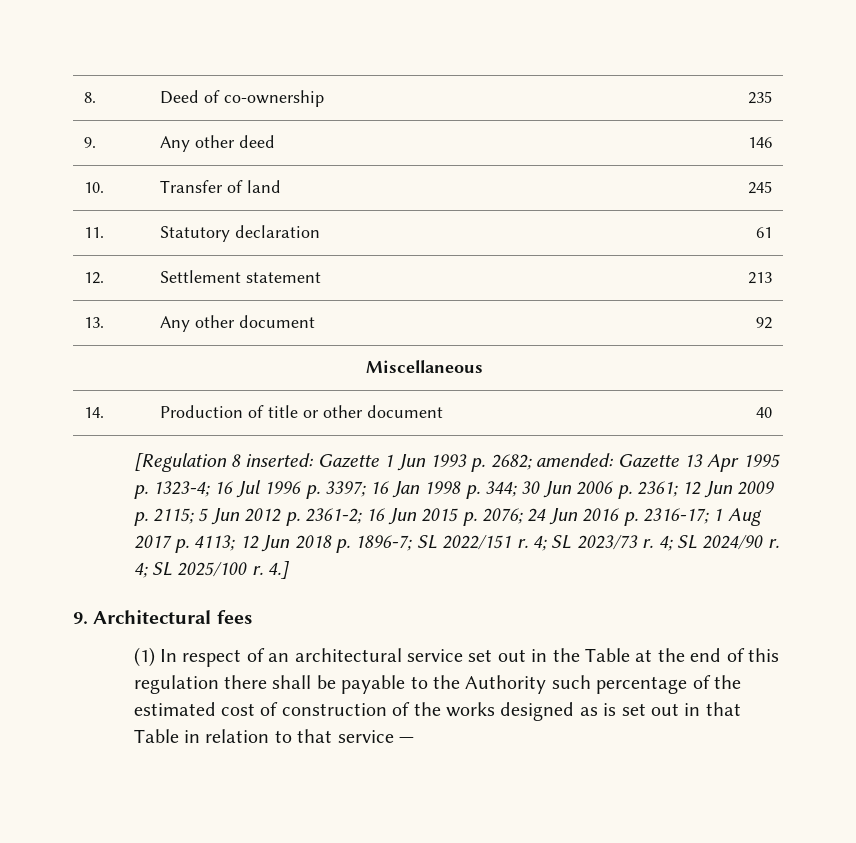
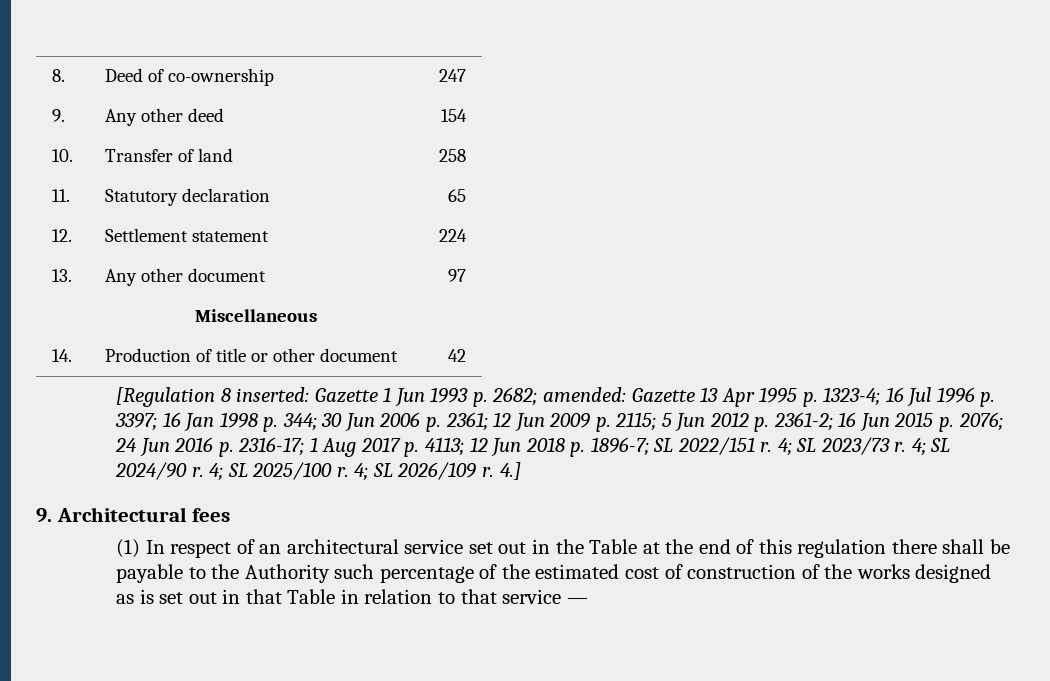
[747,91,772,104] 235 -> [439,69,467,82] 247
[747,137,772,148] 146 -> [441,109,468,122] 154
[747,181,772,194] 245 -> [439,149,467,162] 258
[755,227,772,238] 61 -> [448,189,467,202] 65
[747,272,772,284] 213 -> [439,229,468,242] 224
[755,317,772,329] 92 -> [448,269,467,282] 97
[755,407,772,418] 40 -> [448,349,467,362] 42
(263, 570) none -> [354,462,494,481] 4; SL 2026/109 r.

